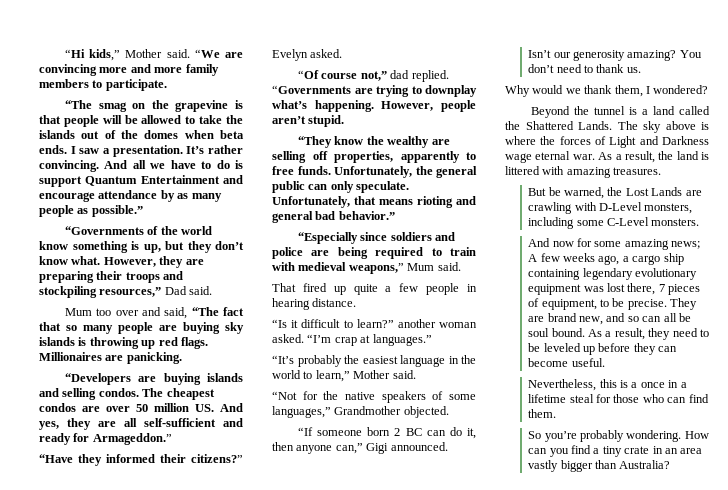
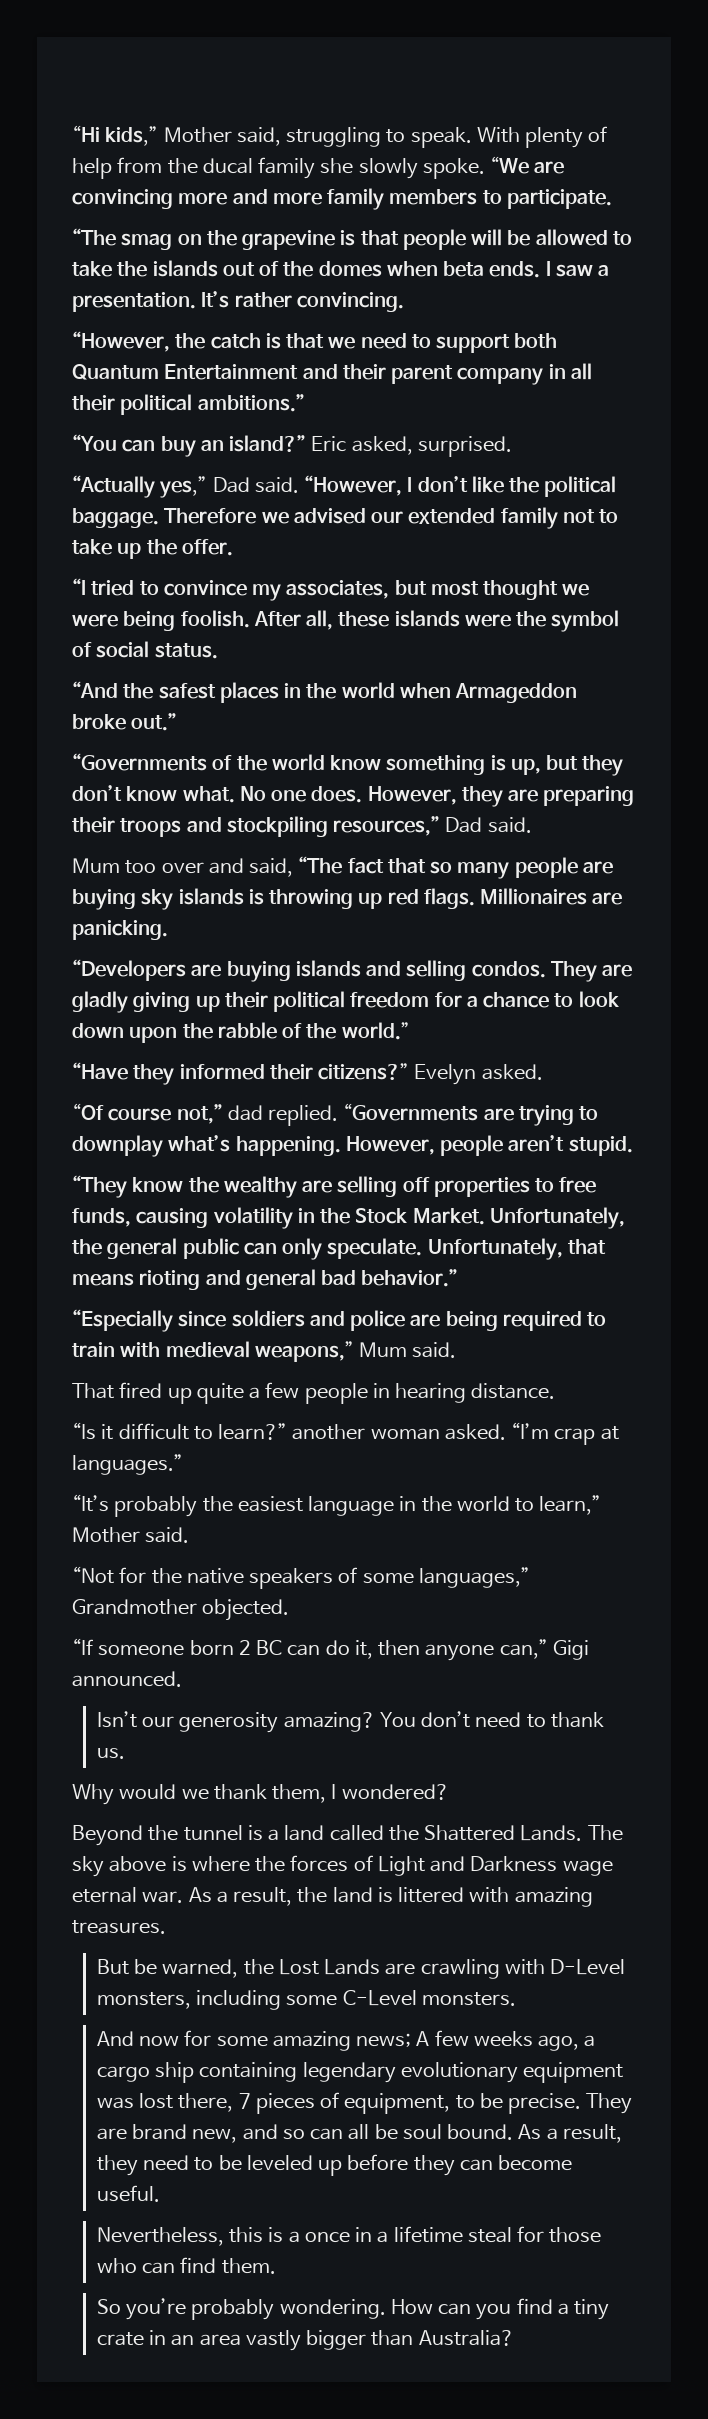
[166,49,190,58] said. -> [236,126,608,148] [72,157,485,179] said, struggling to speak. With plenty of help from the ducal family she slowly spoke.
[104,160,243,169] [39,175,244,187] [39,190,222,202] [39,205,143,217] And all we have to do is support Quantum Entertainment and encourage attendance by as many people as possible.” -> [72,331,558,353] [72,363,592,385] [72,394,305,415] [72,434,512,457] [72,475,617,498] [72,507,619,529] [72,539,233,559] [72,578,590,601] [72,610,620,632] [72,641,218,659] [72,681,578,703] [72,713,178,731] // “However, the catch is that we need to support both Quantum Entertainment and their parent company in all their political ambitions.” // “You can buy an island?” Eric asked, surprised. // “Actually yes,” Dad said. “However, I don’t like the political baggage. Therefore we advised our extended family not to take up the offer. // “I tried to convince my associates, but most thought we were being foolish. After all, these islands were the symbol of social status. // “And the safest places in the world when Armageddon broke out.”
(101, 260) none -> [239,786,363,803] No one does.
[142,388,215,400] [39,403,243,412] [39,418,243,430] [39,433,172,445] The cheapest condos are over 50 million US. And yes, they are all self-sufficient and ready for Armageddon.” -> [550,961,633,982] [72,991,619,1013] [72,1022,410,1043] They are gladly giving up their political freedom for a chance to look down upon the rabble of the world.”
[334,151,476,163] [272,166,331,175] properties, apparently to free funds. -> [433,1177,597,1197] [72,1207,485,1229] properties to free funds, causing volatility in the Stock Market.

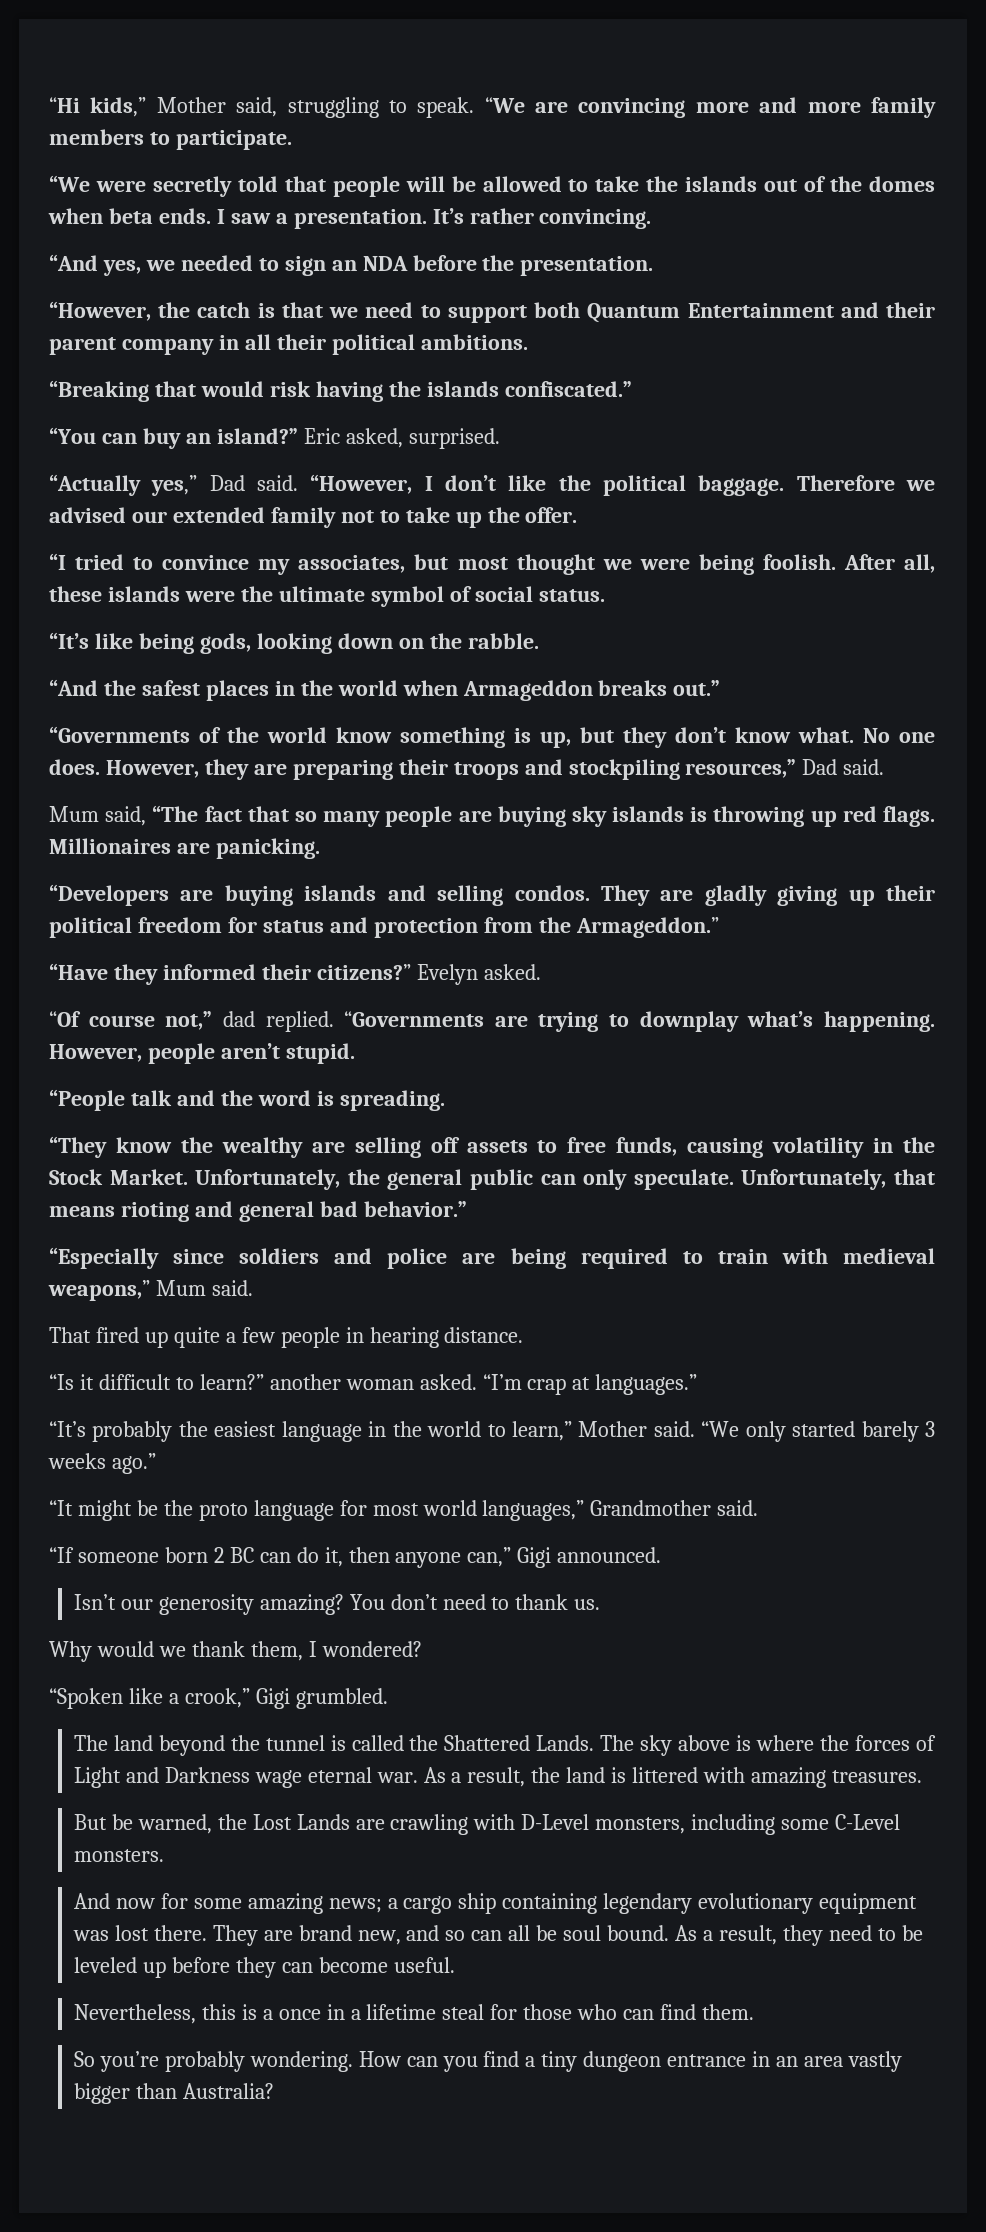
[476,126,608,148] [72,157,485,179] With plenty of help from the ducal family she slowly spoke. -> (475, 107) none
[72,228,356,250] “The smag on the grapevine is -> [49,175,278,197] “We were secretly told
(404, 302) none -> [49,254,654,276] // “And yes, we needed to sign an NDA before the presentation.
[197,394,305,412] ambitions.” -> [420,334,528,350] [49,380,632,402] ambitions. // “Breaking that would risk having the islands confiscated.”
(547, 619) none -> [278,586,365,602] ultimate
(218, 651) none -> [49,632,539,654] // “It’s like being gods, looking down on the rabble.
[72,714,126,730] broke -> [598,680,668,696] breaks
[125,858,244,874] too over and -> (99, 814) none
[466,991,619,1008] [72,1022,410,1043] a chance to look down upon the rabble of the world.” -> [262,917,719,938] status and protection from the Armageddon.”
(633, 1146) none -> [49,1089,445,1111] // “People talk and the word is spreading.
[433,1177,530,1197] properties -> [466,1140,528,1153] assets
[72,1566,414,1589] // “Not for the native speakers of some -> [701,1421,935,1442] [48,1453,156,1474] [49,1500,477,1521] “We only started barely 3 weeks ago.” // “It might be the proto language for most world
[202,1599,290,1621] objected. -> [717,1500,759,1516] said.
[72,1825,143,1846] Beyond -> [49,1688,388,1709] [73,1735,225,1756] “Spoken like a crook,” Gigi grumbled. // The land beyond
[268,1825,325,1841] a land -> (346, 1743) none
[416,2030,580,2051] A few weeks ago, -> (382, 1905) none
[178,2092,582,2114] there, 7 pieces of equipment, to be precise. -> [153,1925,207,1941] there.
[96,2332,144,2346] crate -> [583,2051,747,2072] dungeon entrance

